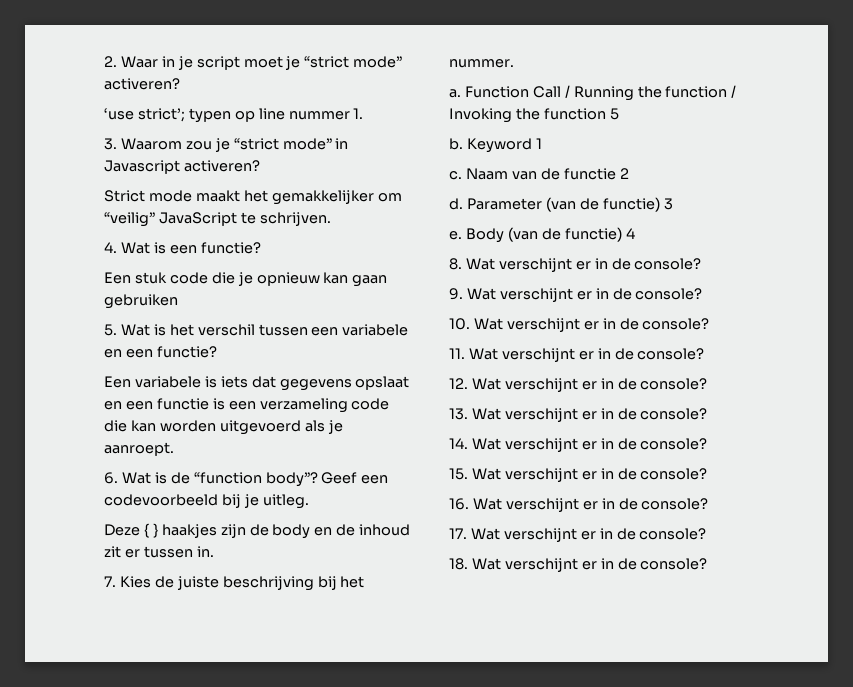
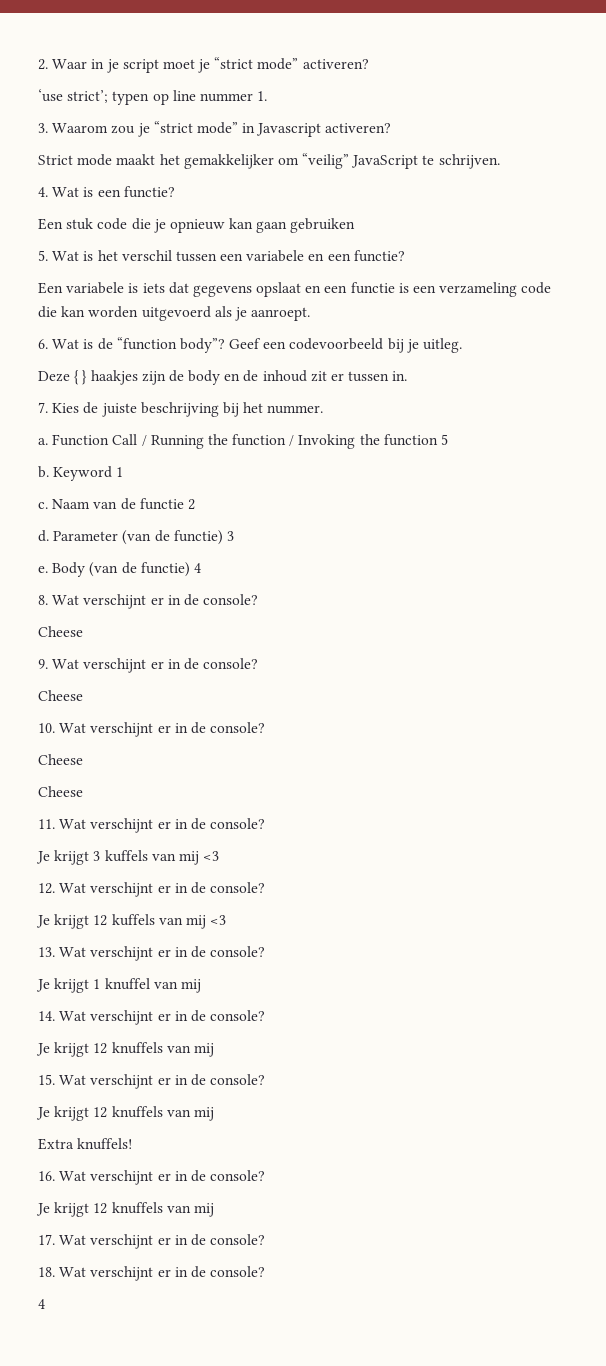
(702, 264) none -> [38,626,83,637] // Cheese
(703, 294) none -> [38,690,83,701] // Cheese
(710, 324) none -> [38,754,83,765] [38,786,83,797] // Cheese // Cheese
(705, 354) none -> [36,850,220,865] // Je krijgt 3 kuffels van mij <3
(708, 384) none -> [36,914,227,929] // Je krijgt 12 kuffels van mij <3
(708, 414) none -> [36,978,201,993] // Je krijgt 1 knuffel van mij
(708, 444) none -> [36,1042,214,1057] // Je krijgt 12 knuffels van mij
(708, 474) none -> [36,1106,214,1121] [38,1138,133,1150] // Je krijgt 12 knuffels van mij // Extra knuffels!
(709, 504) none -> [36,1202,214,1217] // Je krijgt 12 knuffels van mij
(708, 564) none -> [38,1299,45,1309] // 4

